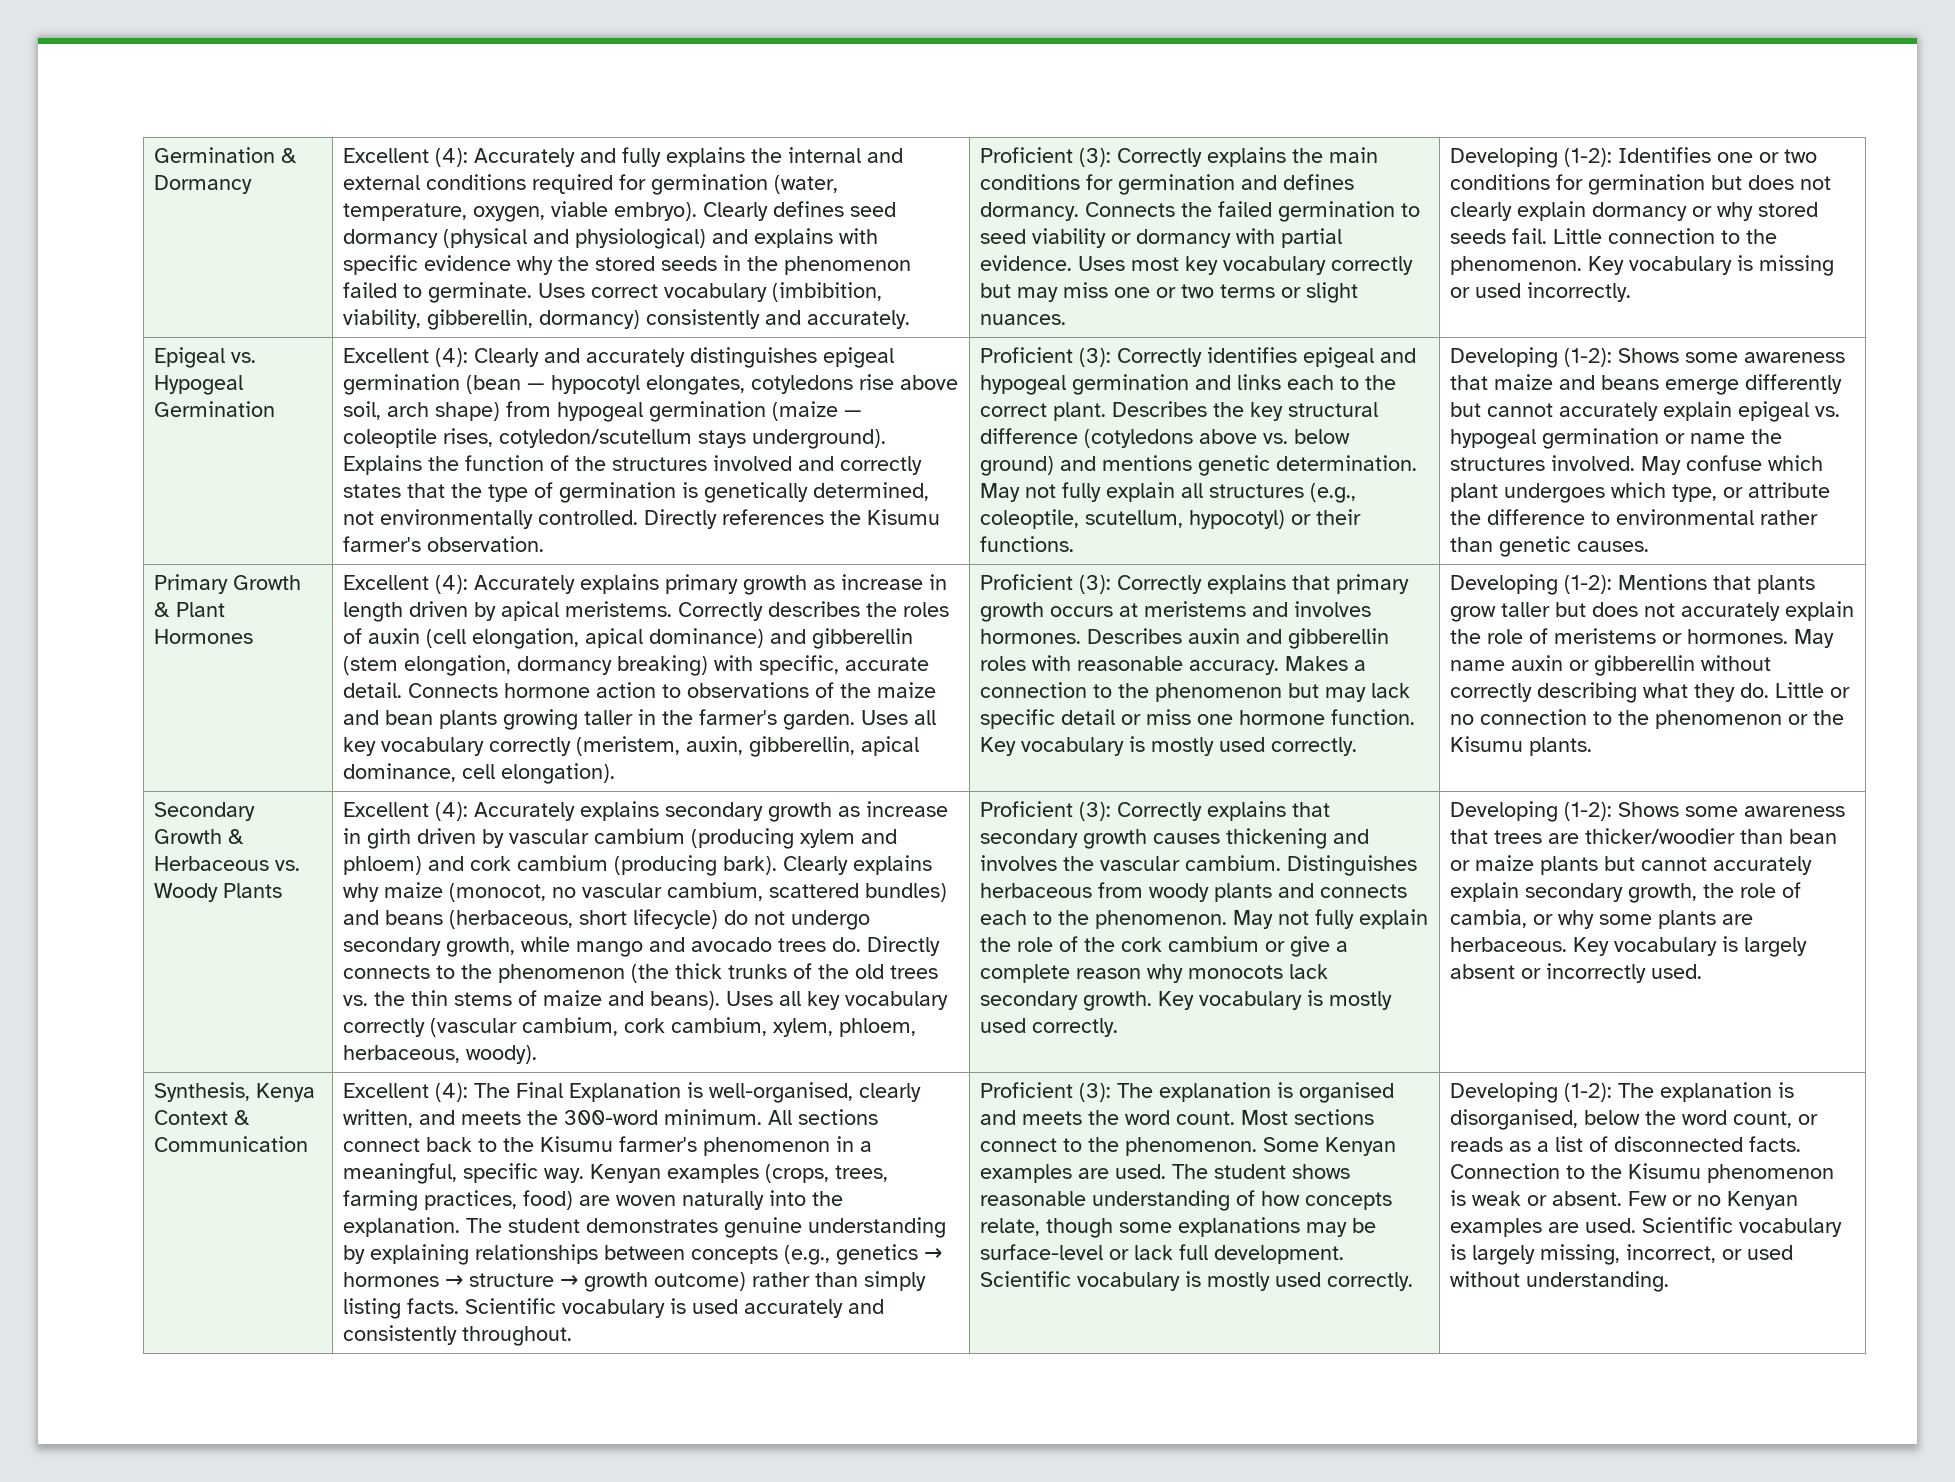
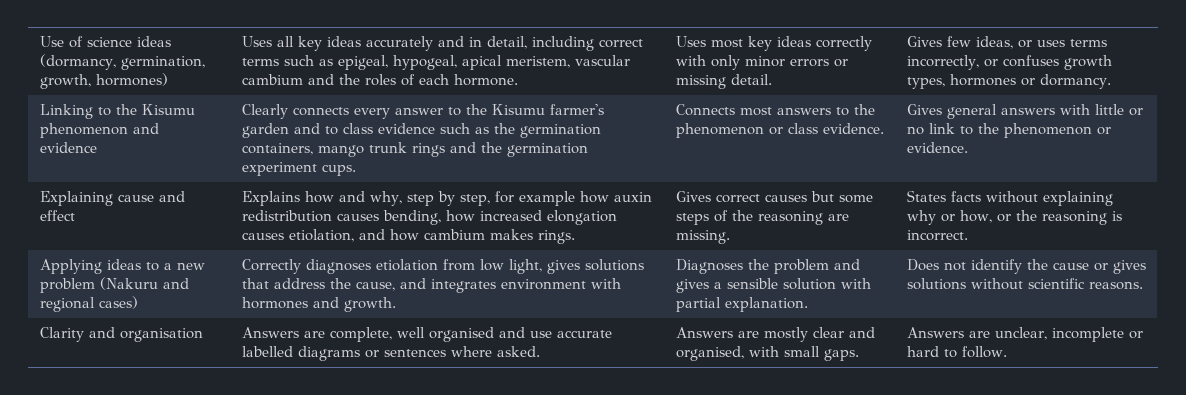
[154,147,298,163] [154,175,253,194] [343,147,904,167] [343,174,839,195] [343,201,897,222] [343,228,879,249] [343,255,912,275] [343,282,883,303] [343,309,911,330] [980,147,1379,167] [980,174,1355,195] [980,201,1421,222] [980,228,1343,248] [980,255,1414,275] [980,282,1359,303] [980,314,1067,325] [1450,147,1818,168] [1450,174,1832,195] [1450,201,1819,221] [1450,228,1778,244] [1450,255,1835,276] [1450,282,1632,302] [154,347,257,368] [154,375,244,395] [154,401,276,417] [343,347,895,368] [343,374,959,395] [343,401,863,422] [343,428,887,449] [343,455,923,475] [343,482,930,503] [343,509,941,529] [343,536,545,552] [980,347,1417,368] [980,374,1397,395] [980,401,1379,421] [980,428,1351,448] [980,455,1418,476] [980,482,1357,503] [980,509,1362,529] [980,536,1075,552] [1450,347,1846,368] [1450,374,1843,395] [1450,401,1841,422] [1450,428,1783,449] [1450,455,1824,475] [1450,482,1831,503] [1450,509,1819,525] [1450,536,1650,557] [154,574,302,594] [154,602,226,617] [154,629,254,644] [343,574,948,595] [343,601,950,622] [343,628,914,649] [343,655,930,676] [343,682,937,698] [343,709,937,730] [343,736,920,757] [343,763,616,784] [980,574,1410,594] [980,601,1372,622] [980,628,1390,649] [980,655,1367,675] [980,682,1411,702] [980,709,1416,729] [980,736,1358,756] [1450,574,1816,595] [1450,601,1855,622] [1450,628,1835,648] [1450,655,1772,676] [1450,682,1851,703] [1450,709,1845,729] [1450,736,1593,756] [154,802,256,821] [154,829,245,844] [154,856,301,871] [154,883,283,902] [343,801,949,822] [343,828,898,849] [343,855,933,876] [343,882,948,902] [343,909,871,930] [343,936,941,957] [343,963,939,983] [343,990,949,1010] [343,1017,917,1037] [343,1045,538,1064] [980,801,1331,821] [980,828,1370,849] [980,855,1418,876] [980,882,1408,902] [980,909,1429,929] [980,936,1349,957] [980,964,1329,983] [980,990,1393,1011] [980,1018,1119,1037] [1450,801,1846,822] [1450,828,1838,844] [1450,855,1813,875] [1450,882,1802,903] [1450,909,1754,929] [1450,936,1808,957] [1450,963,1703,983] [154,1082,316,1102] [154,1110,251,1125] [154,1136,309,1152] [343,1082,922,1103] [343,1109,879,1128] [343,1136,873,1156] [343,1163,889,1184] [343,1190,844,1211] [343,1217,947,1238] [343,1244,943,1265] [343,1271,927,1292] [343,1298,885,1319] [343,1325,573,1346] [980,1082,1395,1103] [980,1109,1375,1125] [980,1137,1397,1156] [980,1164,1351,1183] [980,1190,1393,1211] [980,1217,1377,1238] [980,1244,1345,1264] [980,1271,1414,1291] [1450,1082,1795,1103] [1450,1109,1819,1130] [1450,1136,1802,1152] [1450,1163,1835,1183] [1450,1190,1799,1210] [1450,1217,1843,1237] [1450,1244,1794,1265] [1450,1271,1670,1292] Germination & Dormancy | Excellent (4): Accurately and fully explains the internal and external conditions required for germination (water, temperature, oxygen, viable embryo). Clearly defines seed dormancy (physical and physiological) and explains with specific evidence why the stored seeds in the phenomenon failed to germinate. Uses correct vocabulary (imbibition, viability, gibberellin, dormancy) consistently and accurately. | Proficient (3): Correctly explains the main conditions for germination and defines dormancy. Connects the failed germination to seed viability or dormancy with partial evidence. Uses most key vocabulary correctly but may miss one or two terms or slight nuances. | Developing (1-2): Identifies one or two conditions for germination but does not clearly explain dormancy or why stored seeds fail. Little connection to the phenomenon. Key vocabulary is missing or used incorrectly. // Epigeal vs. Hypogeal Germination | Excellent (4): Clearly and accurately distinguishes epigeal germination (bean — hypocotyl elongates, cotyledons rise above soil, arch shape) from hypogeal germination (maize — coleoptile rises, cotyledon/scutellum stays underground). Explains the function of the structures involved and correctly states that the type of germination is genetically determined, not environmentally controlled. Directly references the Kisumu farmer's observation. | Proficient (3): Correctly identifies epigeal and hypogeal germination and links each to the correct plant. Describes the key structural difference (cotyledons above vs. below ground) and mentions genetic determination. May not fully explain all structures (e.g., coleoptile, scutellum, hypocotyl) or their functions. | Developing (1-2): Shows some awareness that maize and beans emerge differently but cannot accurately explain epigeal vs. hypogeal germination or name the structures involved. May confuse which plant undergoes which type, or attribute the difference to environmental rather than genetic causes. // Primary Growth & Plant Hormones | Excellent (4): Accurately explains primary growth as increase in length driven by apical meristems. Correctly describes the roles of auxin (cell elongation, apical dominance) and gibberellin (stem elongation, dormancy breaking) with specific, accurate detail. Connects hormone action to observations of the maize and bean plants growing taller in the farmer's garden. Uses all key vocabulary correctly (meristem, auxin, gibberellin, apical dominance, cell elongation). | Proficient (3): Correctly explains that primary growth occurs at meristems and involves hormones. Describes auxin and gibberellin roles with reasonable accuracy. Makes a connection to the phenomenon but may lack specific detail or miss one hormone function. Key vocabulary is mostly used correctly. | Developing (1-2): Mentions that plants grow taller but does not accurately explain the role of meristems or hormones. May name auxin or gibberellin without correctly describing what they do. Little or no connection to the phenomenon or the Kisumu plants. // Secondary Growth & Herbaceous vs. Woody Plants | Excellent (4): Accurately explains secondary growth as increase in girth driven by vascular cambium (producing xylem and phloem) and cork cambium (producing bark). Clearly explains why maize (monocot, no vascular cambium, scattered bundles) and beans (herbaceous, short lifecycle) do not undergo secondary growth, while mango and avocado trees do. Directly connects to the phenomenon (the thick trunks of the old trees vs. the thin stems of maize and beans). Uses all key vocabulary correctly (vascular cambium, cork cambium, xylem, phloem, herbaceous, woody). | Proficient (3): Correctly explains that secondary growth causes thickening and involves the vascular cambium. Distinguishes herbaceous from woody plants and connects each to the phenomenon. May not fully explain the role of the cork cambium or give a complete reason why monocots lack secondary growth. Key vocabulary is mostly used correctly. | Developing (1-2): Shows some awareness that trees are thicker/woodier than bean or maize plants but cannot accurately explain secondary growth, the role of cambia, or why some plants are herbaceous. Key vocabulary is largely absent or incorrectly used. // Synthesis, Kenya Context & Communication | Excellent (4): The Final Explanation is well-organised, clearly written, and meets the 300-word minimum. All sections connect back to the Kisumu farmer's phenomenon in a meaningful, specific way. Kenyan examples (crops, trees, farming practices, food) are woven naturally into the explanation. The student demonstrates genuine understanding by explaining relationships between concepts (e.g., genetics → hormones → structure → growth outcome) rather than simply listing facts. Scientific vocabulary is used accurately and consistently throughout. | Proficient (3): The explanation is organised and meets the word count. Most sections connect to the phenomenon. Some Kenyan examples are used. The student shows reasonable understanding of how concepts relate, though some explanations may be surface-level or lack full development. Scientific vocabulary is mostly used correctly. | Developing (1-2): The explanation is disorganised, below the word count, or reads as a list of disconnected facts. Connection to the Kisumu phenomenon is weak or absent. Few or no Kenyan examples are used. Scientific vocabulary is largely missing, incorrect, or used without understanding. -> [39,36,171,48] [39,54,205,70] [39,73,168,89] [241,36,643,51] [241,55,630,70] [241,74,518,86] [675,36,872,51] [675,55,848,70] [675,74,772,89] [906,36,1107,49] [906,55,1112,70] [906,74,1111,89] [39,104,195,119] [39,123,159,138] [39,142,97,153] [241,104,604,119] [241,123,601,138] [241,142,588,157] [241,162,356,176] [675,104,875,116] [675,123,884,138] [906,104,1143,119] [906,123,1111,138] [906,142,968,153] [39,191,185,206] [39,210,75,221] [241,191,652,206] [241,210,617,225] [241,229,575,244] [675,191,873,203] [675,210,849,225] [675,230,730,244] [906,190,1113,206] [906,210,1122,225] [906,230,968,241] [39,259,205,274] [39,277,189,293] [39,296,138,312] [241,259,644,274] [241,278,621,293] [241,297,396,312] [675,259,860,274] [675,278,871,293] [675,297,808,312] [906,259,1146,274] [906,278,1143,290] [39,327,203,342] [241,327,612,342] [241,346,540,361] [675,327,875,342] [675,346,859,361] [906,327,1143,342] [906,346,1007,358] Use of science ideas (dormancy, germination, growth, hormones) | Uses all key ideas accurately and in detail, including correct terms such as epigeal, hypogeal, apical meristem, vascular cambium and the roles of each hormone. | Uses most key ideas correctly with only minor errors or missing detail. | Gives few ideas, or uses terms incorrectly, or confuses growth types, hormones or dormancy. // Linking to the Kisumu phenomenon and evidence | Clearly connects every answer to the Kisumu farmer's garden and to class evidence such as the germination containers, mango trunk rings and the germination experiment cups. | Connects most answers to the phenomenon or class evidence. | Gives general answers with little or no link to the phenomenon or evidence. // Explaining cause and effect | Explains how and why, step by step, for example how auxin redistribution causes bending, how increased elongation causes etiolation, and how cambium makes rings. | Gives correct causes but some steps of the reasoning are missing. | States facts without explaining why or how, or the reasoning is incorrect. // Applying ideas to a new problem (Nakuru and regional cases) | Correctly diagnoses etiolation from low light, gives solutions that address the cause, and integrates environment with hormones and growth. | Diagnoses the problem and gives a sensible solution with partial explanation. | Does not identify the cause or gives solutions without scientific reasons. // Clarity and organisation | Answers are complete, well organised and use accurate labelled diagrams or sentences where asked. | Answers are mostly clear and organised, with small gaps. | Answers are unclear, incomplete or hard to follow.

